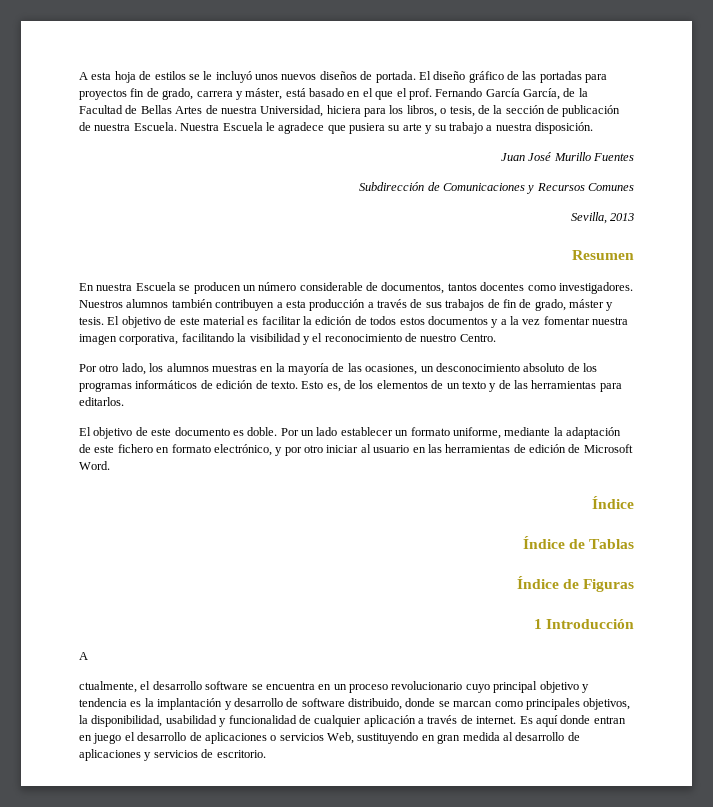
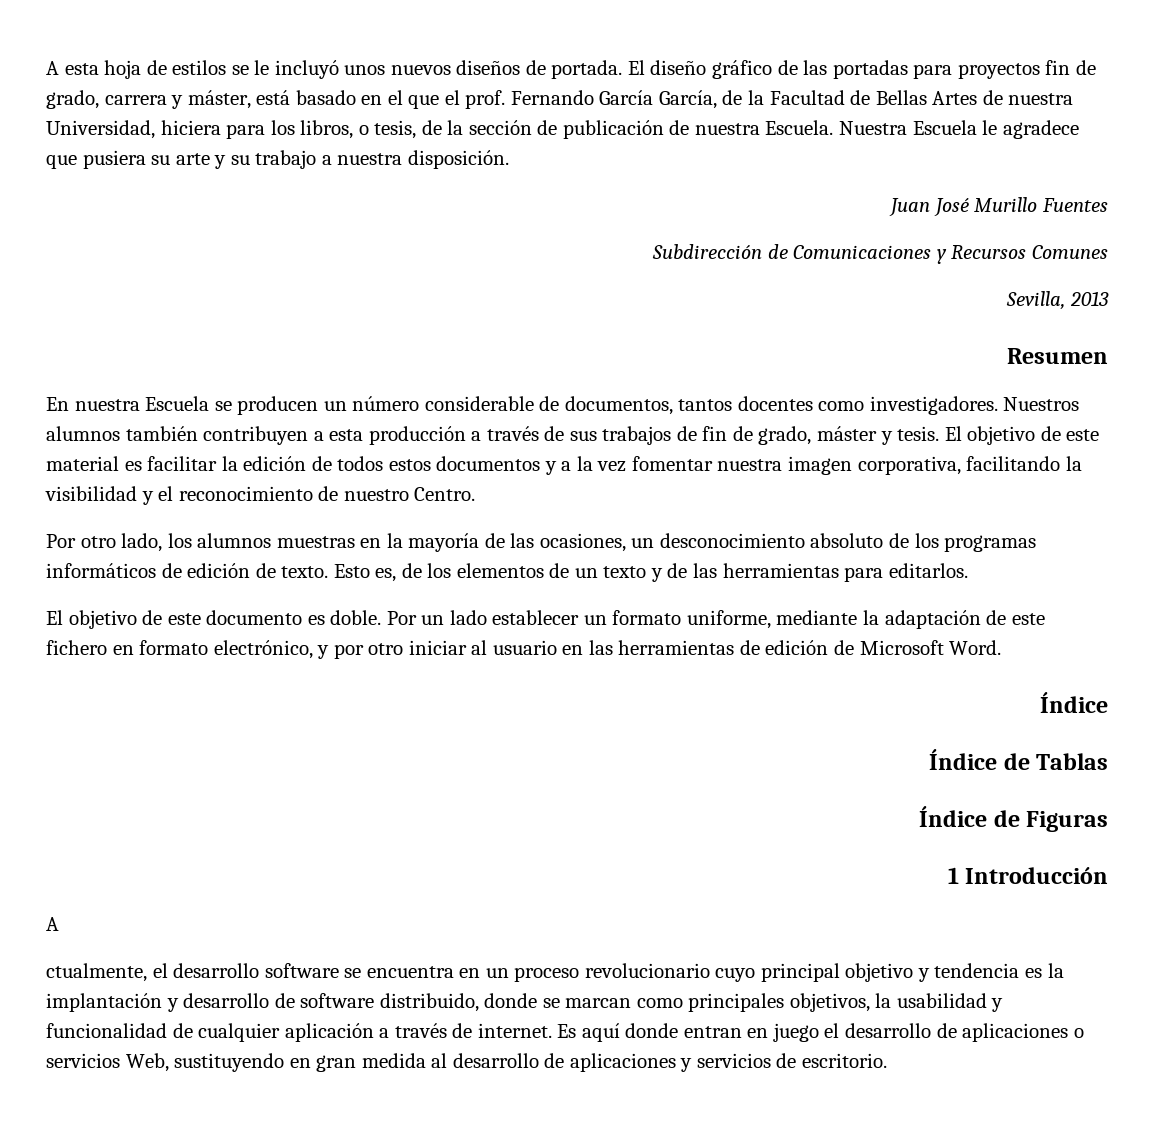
[91,715,163,727] disponibilidad, -> (892, 1000) none

